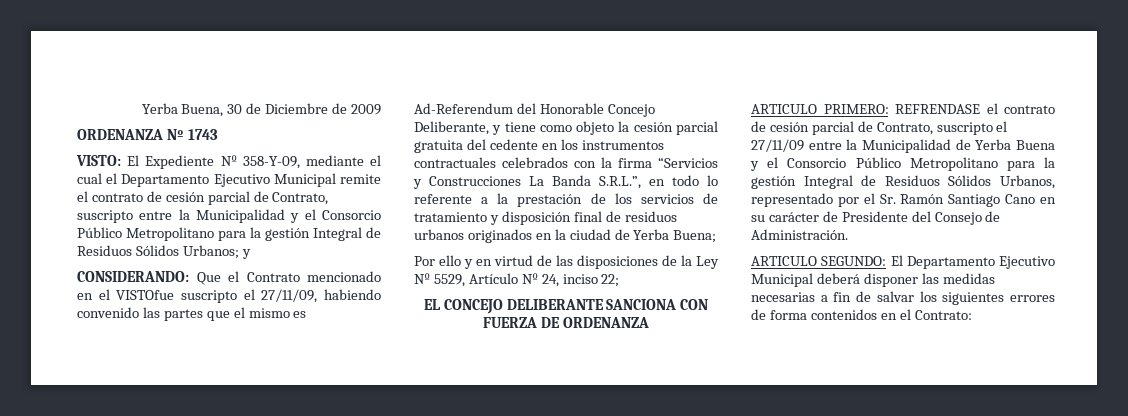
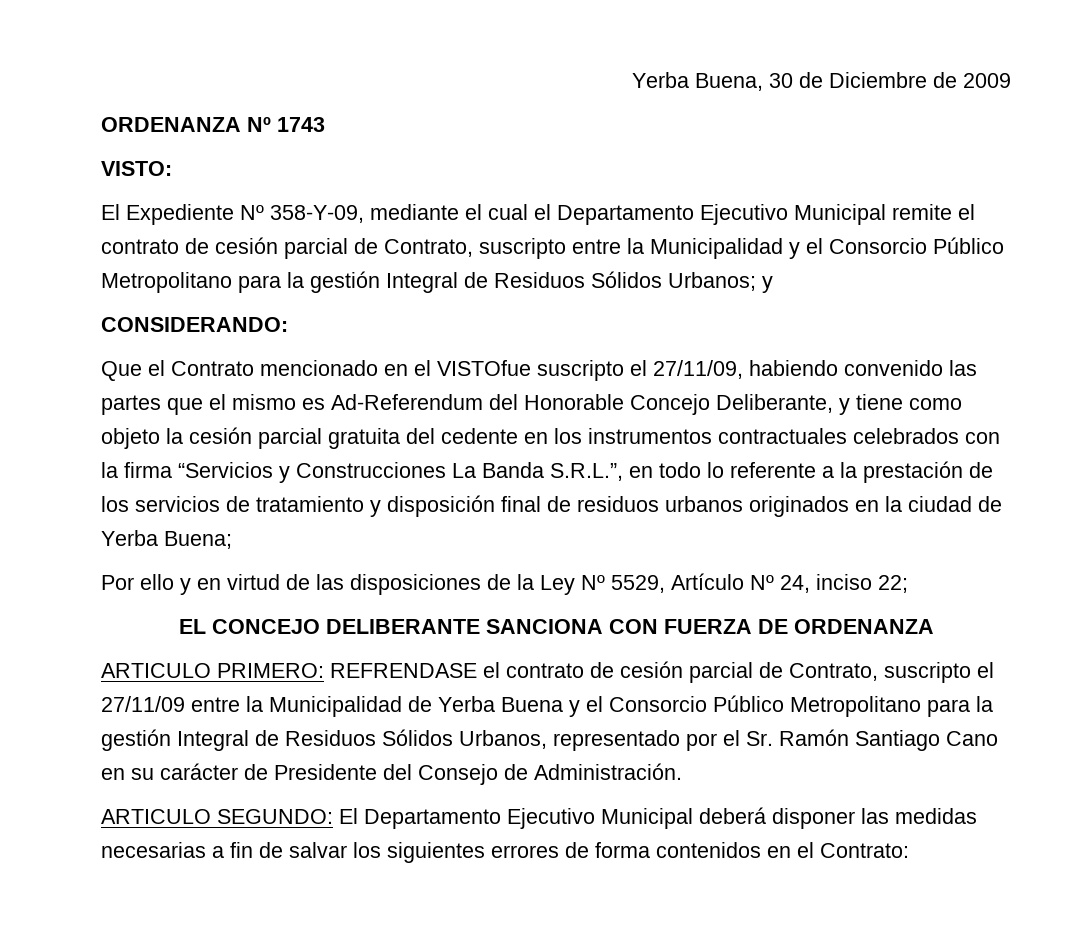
(121, 160) none -> (172, 168) //
(189, 276) none -> (288, 324) //

